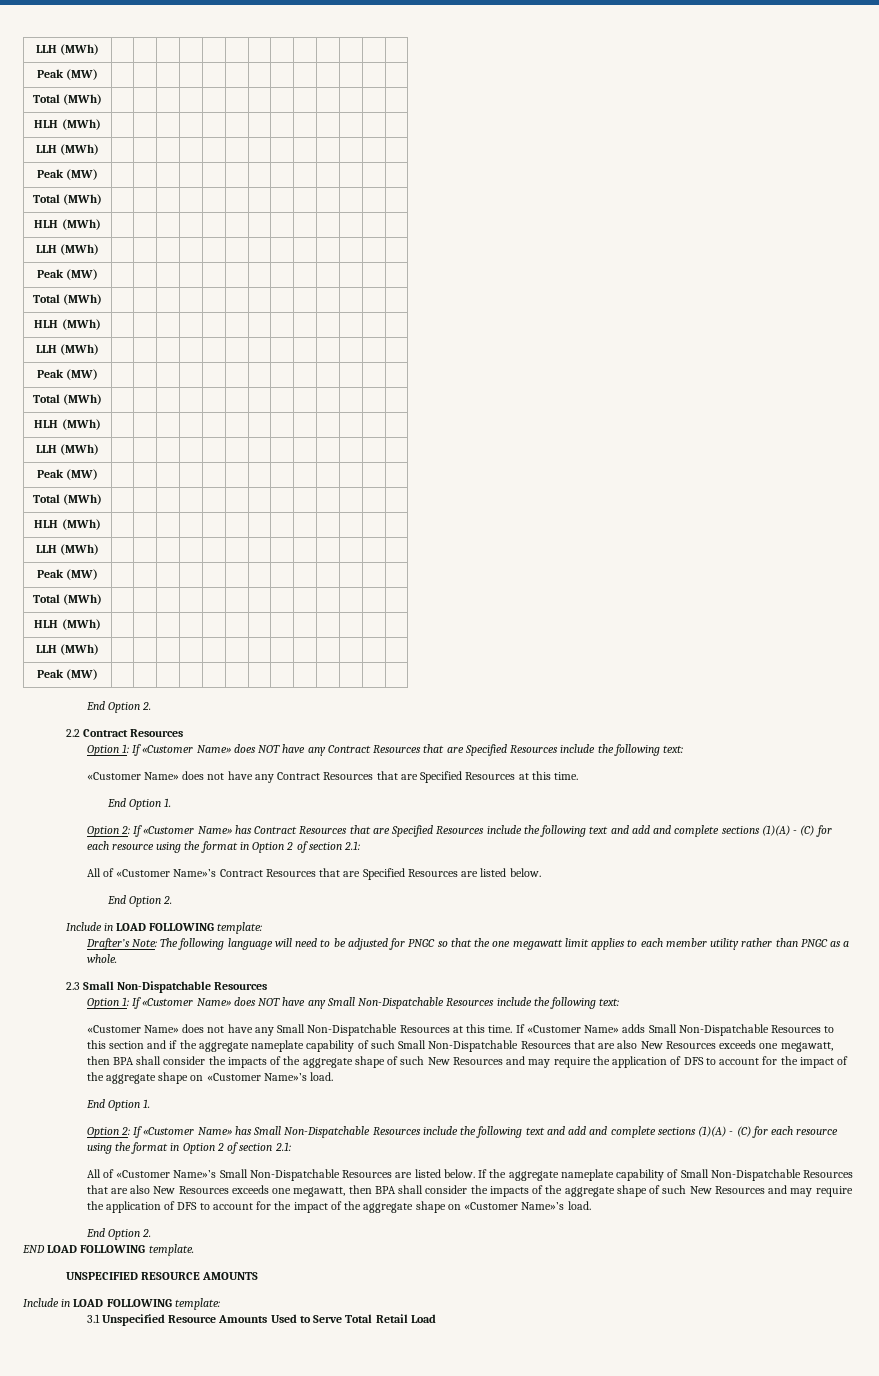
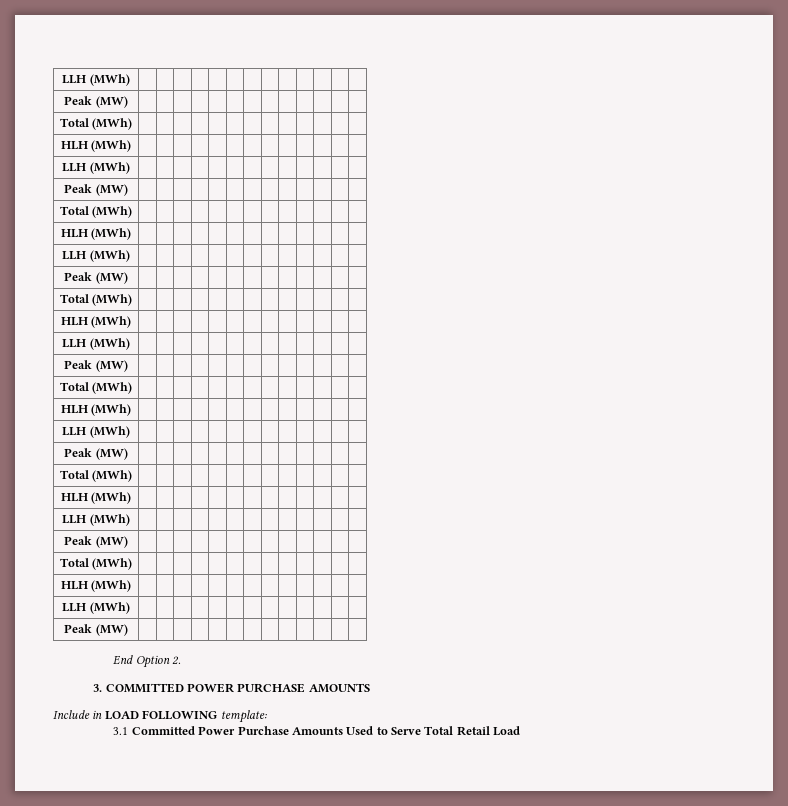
[65,729,183,737] [86,744,684,756] [86,771,579,783] [107,798,172,810] [86,825,832,837] [86,841,361,853] [86,868,541,880] [107,895,173,907] [65,922,263,934] [85,938,850,950] [86,954,117,963] [65,981,268,993] [86,997,620,1009] [86,1024,835,1036] [86,1040,833,1052] [86,1056,848,1068] [86,1072,334,1084] [85,1099,151,1111] [86,1126,839,1138] [86,1142,291,1154] [86,1169,854,1181] [86,1185,853,1197] [86,1201,591,1213] [85,1228,152,1240] [22,1244,194,1256] [65,1272,200,1280] 2.2 Contract Resources // Option 1: If «Customer Name» does NOT have any Contract Resources that are Specified Resources include the following text: // «Customer Name» does not have any Contract Resources that are Specified Resources at this time. // End Option 1. // Option 2: If «Customer Name» has Contract Resources that are Specified Resources include the following text and add and complete sections (1)(A) - (C) for each resource using the format in Option 2 of section 2.1: // All of «Customer Name»’s Contract Resources that are Specified Resources are listed below. // End Option 2. // Include in LOAD FOLLOWING template: // Drafter’s Note: The following language will need to be adjusted for PNGC so that the one megawatt limit applies to each member utility rather than PNGC as a whole. // 2.3 Small Non-Dispatchable Resources // Option 1: If «Customer Name» does NOT have any Small Non-Dispatchable Resources include the following text: // «Customer Name» does not have any Small Non-Dispatchable Resources at this time. If «Customer Name» adds Small Non-Dispatchable Resources to this section and if the aggregate nameplate capability of such Small Non-Dispatchable Resources that are also New Resources exceeds one megawatt, then BPA shall consider the impacts of the aggregate shape of such New Resources and may require the application of DFS to account for the impact of the aggregate shape on «Customer Name»’s load. // End Option 1. // Option 2: If «Customer Name» has Small Non-Dispatchable Resources include the following text and add and complete sections (1)(A) - (C) for each resource using the format in Option 2 of section 2.1: // All of «Customer Name»’s Small Non-Dispatchable Resources are listed below. If the aggregate nameplate capability of Small Non-Dispatchable Resources that are also New Resources exceeds one megawatt, then BPA shall consider the impacts of the aggregate shape of such New Resources and may require the application of DFS to account for the impact of the aggregate shape on «Customer Name»’s load. // End Option 2. // END LOAD FOLLOWING template. // UNSPECIFIED RESOURCE -> [93,683,306,693] 3. COMMITTED POWER PURCHASE
[101,1314,217,1326] Unspecified Resource -> [131,726,289,735] Committed Power Purchase

